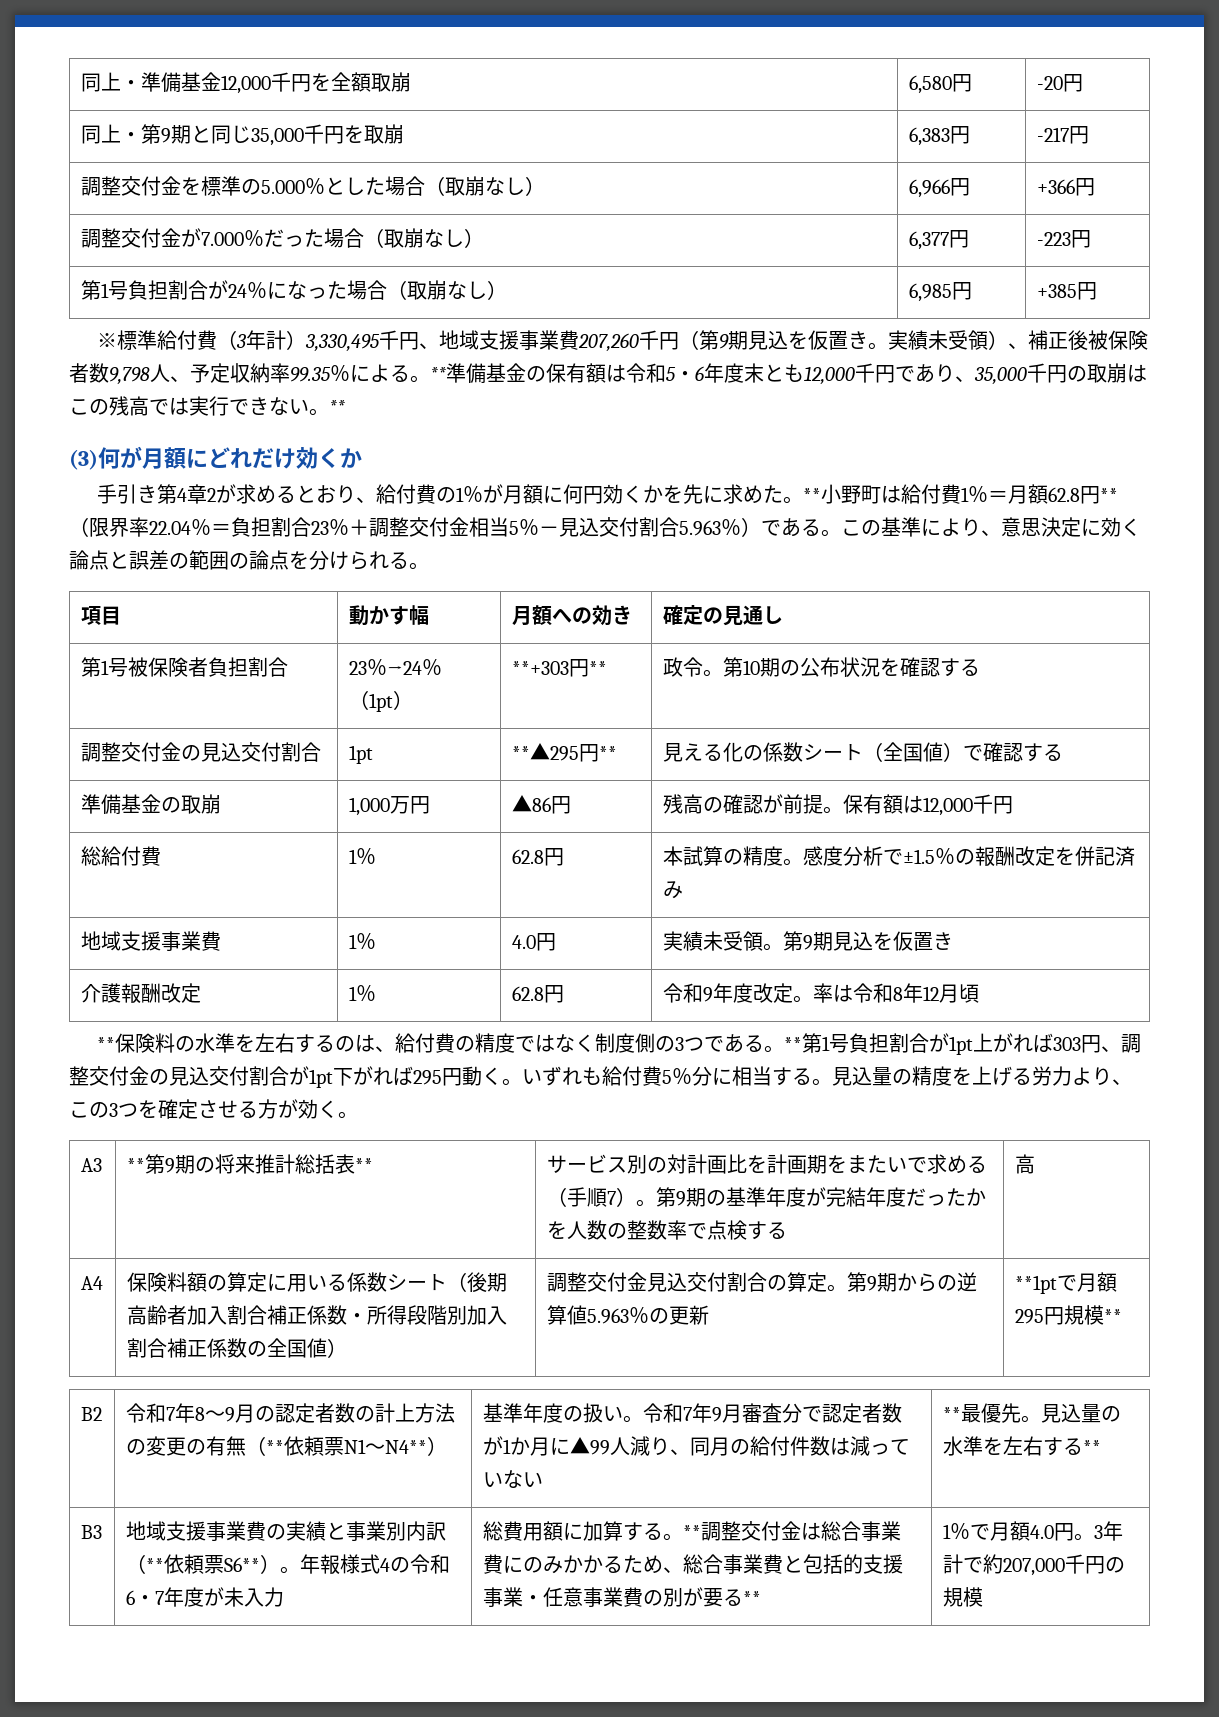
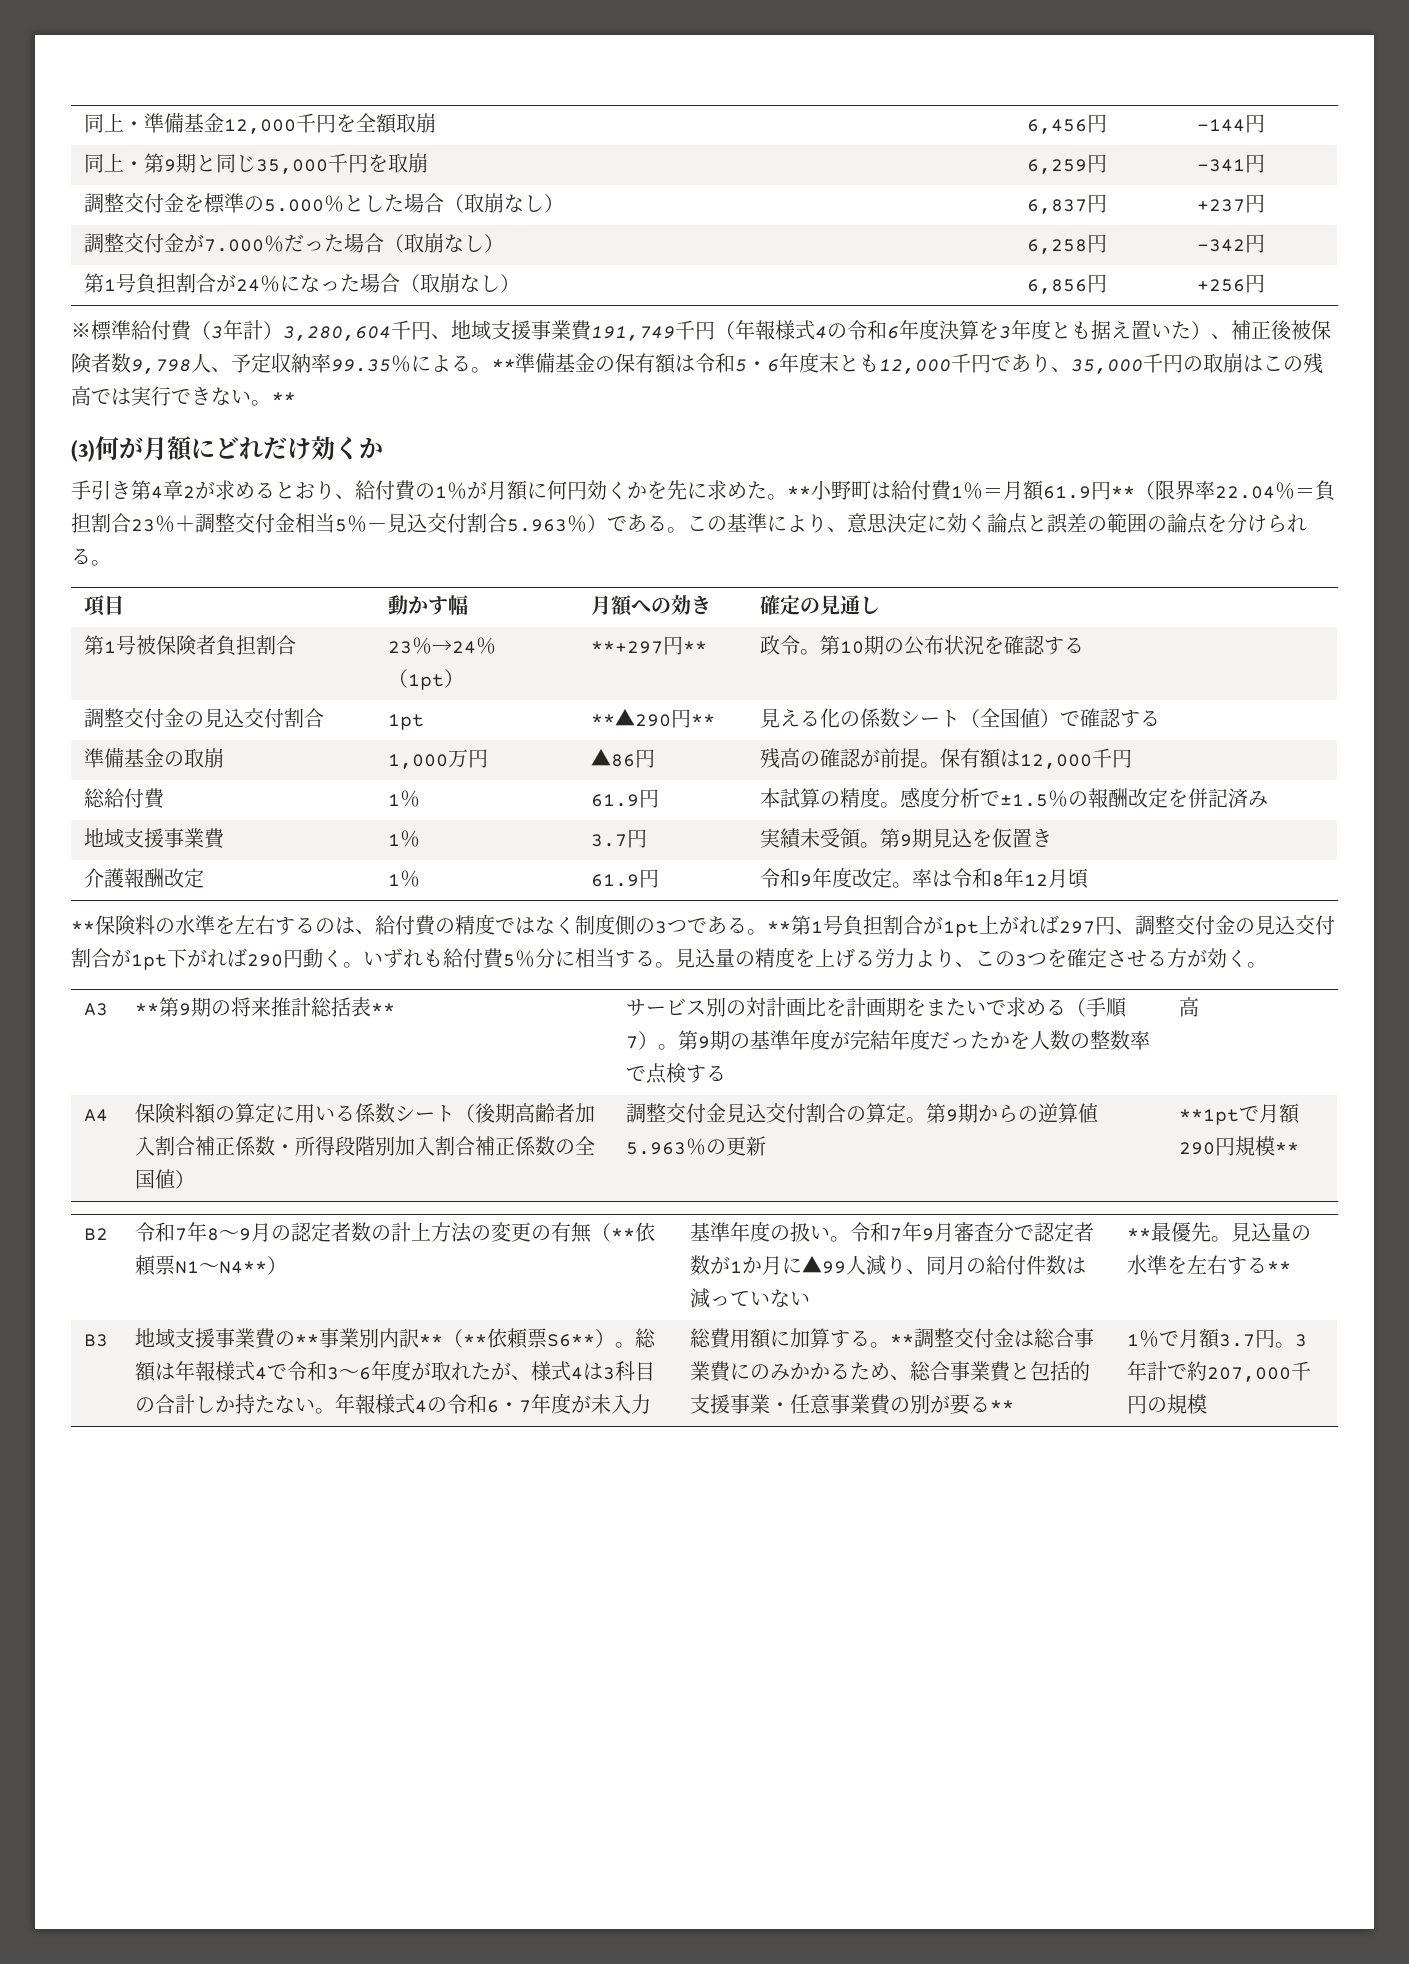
[908,74,972,94] [1036,76,1063,90] 6,580円 | -20 -> [1027,114,1108,134] [1197,119,1246,132] 6,456円 | -144
[908,126,970,146] [1036,127,1069,142] 6,383円 | -217 -> [1027,154,1108,174] [1197,159,1246,172] 6,259円 | -341
[908,178,970,198] [1036,179,1075,194] 6,966円 | +366 -> [1027,194,1108,214] [1197,199,1246,212] 6,837円 | +237
[908,230,969,250] [1036,232,1071,246] 6,377円 | -223 -> [1027,234,1108,254] [1197,239,1246,252] 6,258円 | -342
[908,282,972,302] [1036,284,1077,298] 6,985円 | +385 -> [1027,274,1108,294] [1197,279,1246,292] 6,856円 | +256
[305,334,381,352] 3,330,495 -> [283,326,391,341] 3,280,604
[578,330,989,352] 207,260千円（第9期見込を仮置き。実績未受領 -> [591,319,1191,341] 191,749千円（年報様式4の令和6年度決算を3年度とも据え置いた
[1048,487,1081,502] 62.8 -> [1043,486,1091,499] 61.9
[511,661,569,675] **+303 -> [591,641,664,654] **+297
[511,743,579,761] **▲295 -> [591,709,672,727] **▲290
[511,849,544,864] 62.8 -> [591,794,640,807] 61.9
[511,935,536,949] 4.0 -> [591,834,628,847] 3.7
[511,986,544,1001] 62.8 -> [591,874,640,887] 61.9
[1053,1037,1082,1051] 303 -> [1059,921,1095,934] 297
[413,1070,442,1085] 295 -> [247,954,283,967] 290
[1014,1309,1044,1324] 295 -> [1179,1142,1216,1155] 290
[285,1521,346,1541] 実績と -> [295,1334,320,1346] **
(446, 1531) none -> [419,1334,444,1346] **
(300, 1570) none -> [635,1328,657,1348] [135,1360,656,1382] [135,1394,336,1414] 総額は年報様式4で令和3〜6年度が取れたが、様式4は3科目の合計しか持たない。
[1029,1525,1054,1539] 4.0 -> [1219,1334,1256,1347] 3.7

